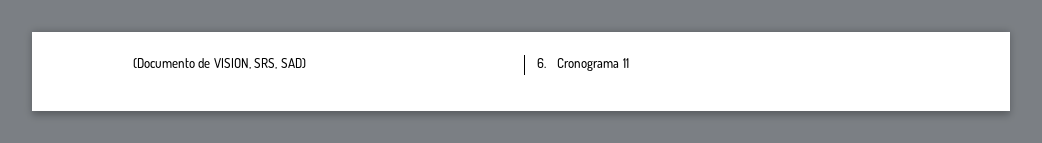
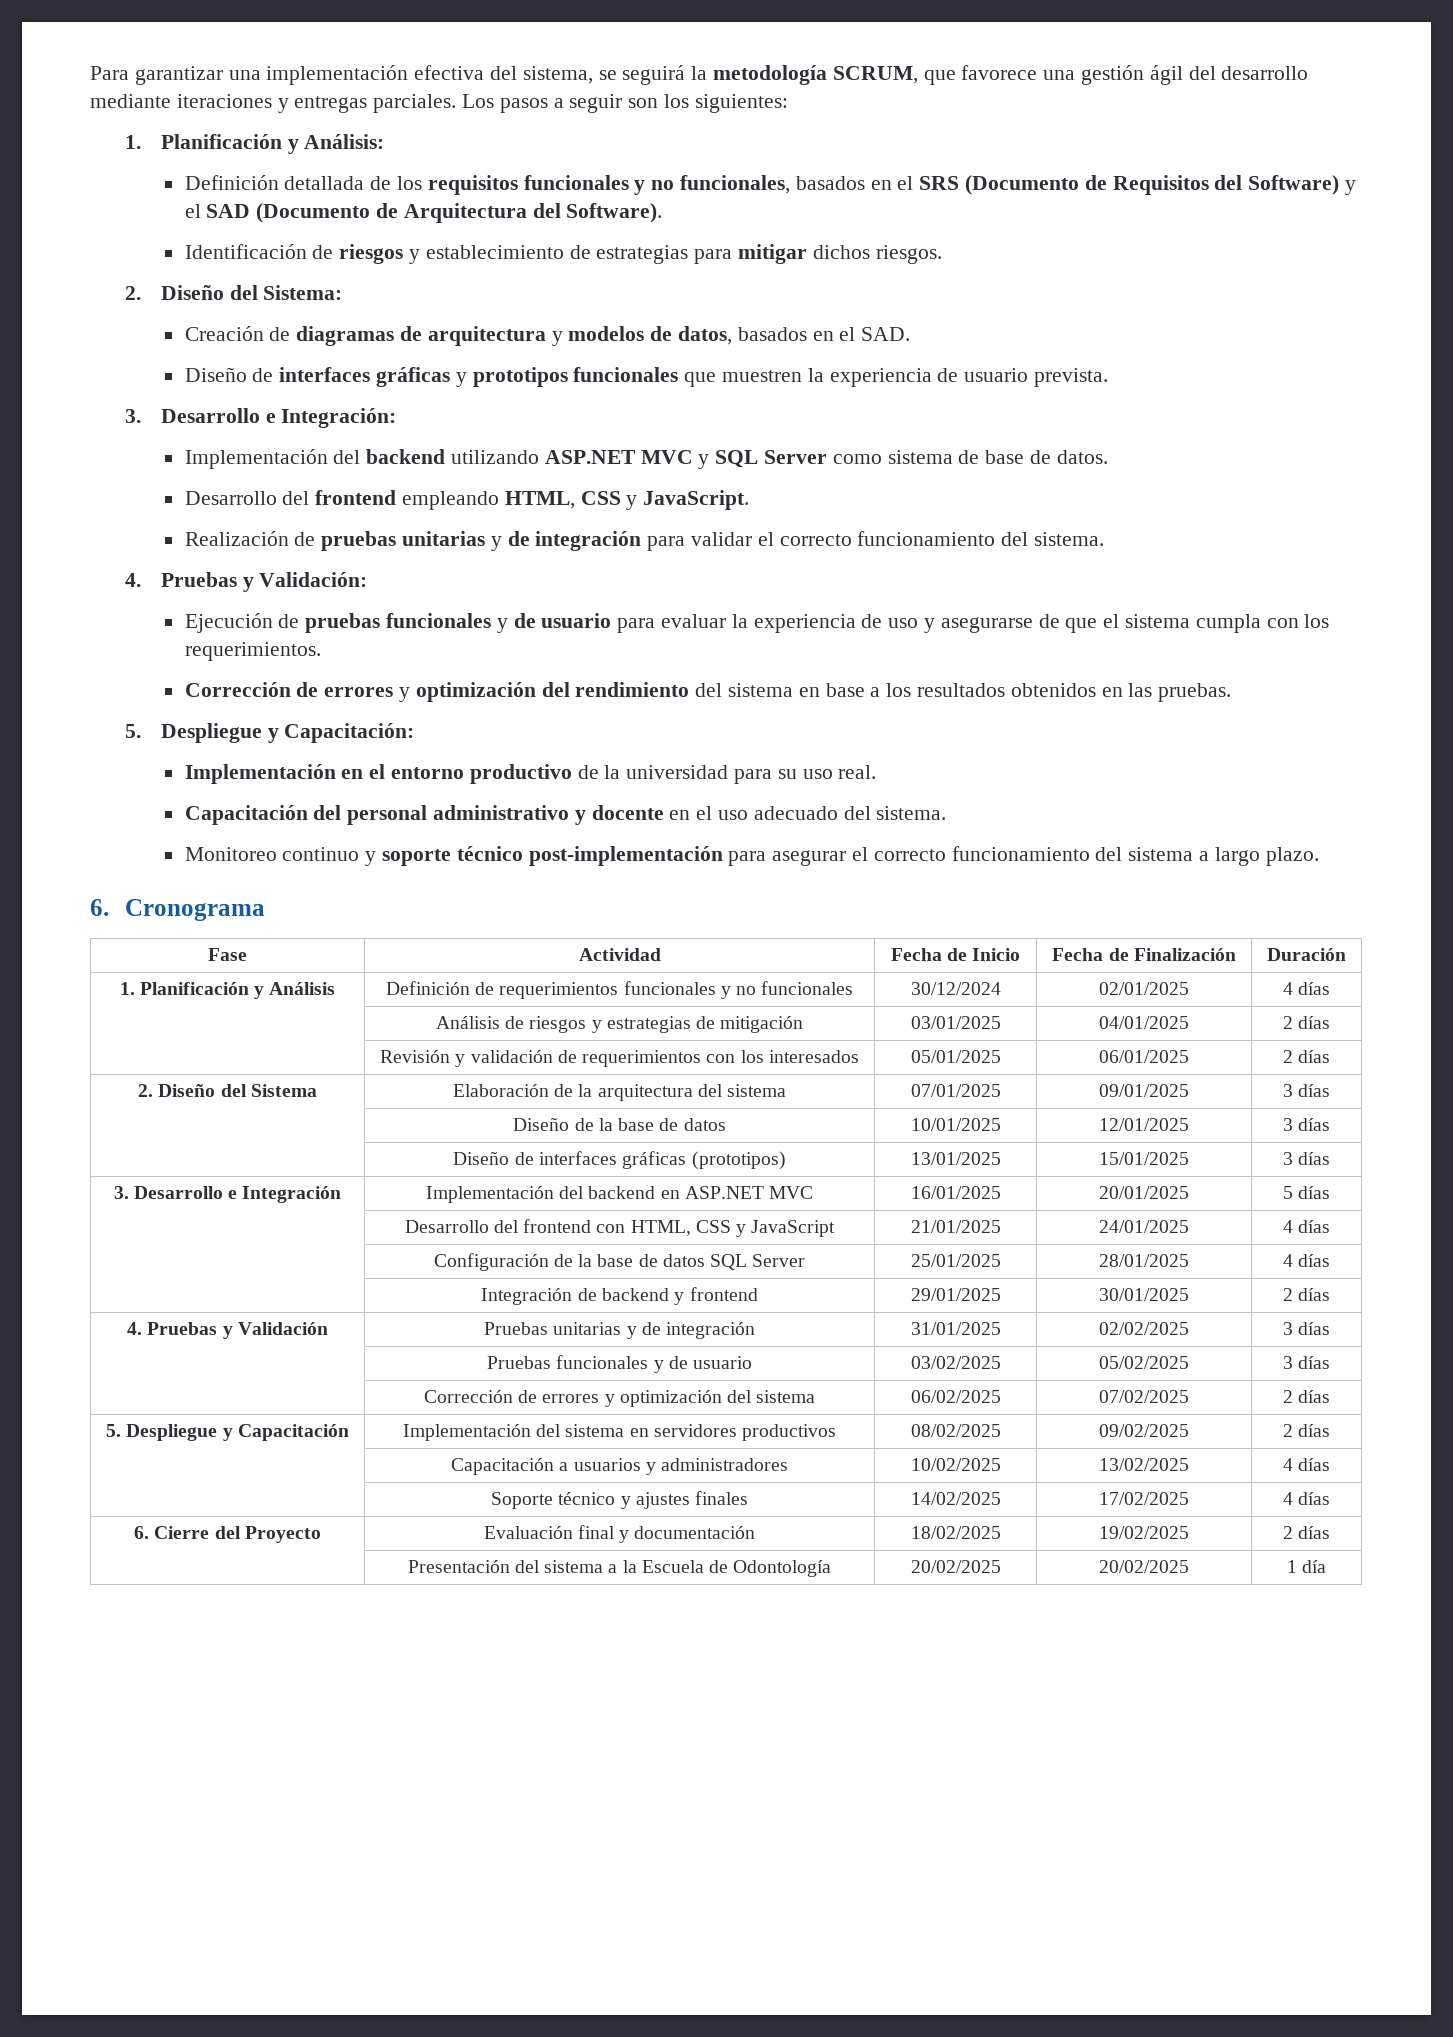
[132,58,306,69] [537,58,629,71] (Documento de VISION, SRS, SAD) // 6. Cronograma 11 -> [90,65,1309,85] [90,94,788,113] [125,134,385,154] [184,175,1357,195] [184,203,663,223] [184,244,942,264] [125,285,343,300] [184,326,911,346] [184,367,1108,387] [125,408,397,428] [184,449,1108,469] [184,490,750,510] [184,531,1104,551] [125,572,368,592] [184,613,1330,633] [184,642,321,661] [184,682,1232,702] [125,723,415,743] [184,764,877,784] [184,805,947,825] [184,846,1319,866] [90,899,266,921] [208,948,247,961] [578,948,661,961] [890,948,1021,961] [1052,948,1236,961] [1267,948,1346,961] [119,982,336,999] [385,981,854,999] [910,982,1001,995] [1099,982,1189,995] [1282,982,1331,995] [435,1016,804,1033] [910,1016,1001,1029] [1099,1016,1189,1029] [1282,1016,1331,1029] [380,1050,859,1067] [910,1050,1001,1063] [1099,1050,1189,1063] [1282,1050,1331,1063] [138,1084,317,1097] [452,1084,787,1101] [910,1084,1001,1097] [1099,1084,1189,1097] [1282,1084,1331,1097] [513,1118,726,1131] [910,1118,1001,1131] [1099,1118,1189,1131] [1282,1118,1331,1131] [453,1151,786,1170] [910,1152,1001,1165] [1099,1152,1189,1165] [1282,1152,1331,1165] [113,1186,342,1203] [425,1186,814,1203] [910,1186,1001,1199] [1099,1186,1189,1199] [1282,1186,1331,1199] [404,1219,836,1237] [910,1220,1001,1233] [1099,1220,1189,1233] [1282,1220,1331,1233] [433,1253,806,1271] [910,1254,1001,1267] [1099,1254,1189,1267] [1282,1254,1331,1267] [481,1287,758,1305] [910,1288,1001,1301] [1099,1288,1189,1301] [1282,1288,1331,1301] [127,1322,328,1339] [483,1322,756,1339] [910,1322,1001,1335] [1099,1322,1189,1335] [1282,1322,1331,1335] [486,1355,753,1373] [910,1356,1001,1369] [1099,1356,1189,1369] [1282,1356,1331,1369] [423,1390,816,1407] [910,1390,1001,1403] [1099,1390,1189,1403] [1282,1390,1331,1403] [106,1424,349,1441] [402,1424,837,1441] [910,1424,1001,1437] [1099,1424,1189,1437] [1282,1424,1331,1437] [450,1458,789,1475] [910,1458,1001,1471] [1099,1458,1189,1471] [1282,1458,1331,1471] [490,1491,749,1509] [910,1492,1001,1505] [1099,1492,1189,1505] [1282,1492,1331,1505] [134,1526,321,1543] [483,1525,756,1543] [910,1526,1001,1539] [1099,1526,1189,1539] [1282,1526,1331,1539] [407,1560,832,1577] [910,1560,1001,1573] [1099,1560,1189,1573] [1286,1560,1327,1573] Para garantizar una implementación efectiva del sistema, se seguirá la metodología SCRUM, que favorece una gestión ágil del desarrollo mediante iteraciones y entregas parciales. Los pasos a seguir son los siguientes: // 1. Planificación y Análisis: // Definición detallada de los requisitos funcionales y no funcionales, basados en el SRS (Documento de Requisitos del Software) y el SAD (Documento de Arquitectura del Software). // Identificación de riesgos y establecimiento de estrategias para mitigar dichos riesgos. // 2. Diseño del Sistema: // Creación de diagramas de arquitectura y modelos de datos, basados en el SAD. // Diseño de interfaces gráficas y prototipos funcionales que muestren la experiencia de usuario prevista. // 3. Desarrollo e Integración: // Implementación del backend utilizando ASP.NET MVC y SQL Server como sistema de base de datos. // Desarrollo del frontend empleando HTML, CSS y JavaScript. // Realización de pruebas unitarias y de integración para validar el correcto funcionamiento del sistema. // 4. Pruebas y Validación: // Ejecución de pruebas funcionales y de usuario para evaluar la experiencia de uso y asegurarse de que el sistema cumpla con los requerimientos. // Corrección de errores y optimización del rendimiento del sistema en base a los resultados obtenidos en las pruebas. // 5. Despliegue y Capacitación: // Implementación en el entorno productivo de la universidad para su uso real. // Capacitación del personal administrativo y docente en el uso adecuado del sistema. // Monitoreo continuo y soporte técnico post-implementación para asegurar el correcto funcionamiento del sistema a largo plazo. // 6. Cronograma // Fase | Actividad | Fecha de Inicio | Fecha de Finalización | Duración // 1. Planificación y Análisis | Definición de requerimientos funcionales y no funcionales | 30/12/2024 | 02/01/2025 | 4 días // | Análisis de riesgos y estrategias de mitigación | 03/01/2025 | 04/01/2025 | 2 días // | Revisión y validación de requerimientos con los interesados | 05/01/2025 | 06/01/2025 | 2 días // 2. Diseño del Sistema | Elaboración de la arquitectura del sistema | 07/01/2025 | 09/01/2025 | 3 días // | Diseño de la base de datos | 10/01/2025 | 12/01/2025 | 3 días // | Diseño de interfaces gráficas (prototipos) | 13/01/2025 | 15/01/2025 | 3 días // 3. Desarrollo e Integración | Implementación del backend en ASP.NET MVC | 16/01/2025 | 20/01/2025 | 5 días // | Desarrollo del frontend con HTML, CSS y JavaScript | 21/01/2025 | 24/01/2025 | 4 días // | Configuración de la base de datos SQL Server | 25/01/2025 | 28/01/2025 | 4 días // | Integración de backend y frontend | 29/01/2025 | 30/01/2025 | 2 días // 4. Pruebas y Validación | Pruebas unitarias y de integración | 31/01/2025 | 02/02/2025 | 3 días // | Pruebas funcionales y de usuario | 03/02/2025 | 05/02/2025 | 3 días // | Corrección de errores y optimización del sistema | 06/02/2025 | 07/02/2025 | 2 días // 5. Despliegue y Capacitación | Implementación del sistema en servidores productivos | 08/02/2025 | 09/02/2025 | 2 días // | Capacitación a usuarios y administradores | 10/02/2025 | 13/02/2025 | 4 días // | Soporte técnico y ajustes finales | 14/02/2025 | 17/02/2025 | 4 días // 6. Cierre del Proyecto | Evaluación final y documentación | 18/02/2025 | 19/02/2025 | 2 días // | Presentación del sistema a la Escuela de Odontología | 20/02/2025 | 20/02/2025 | 1 día

